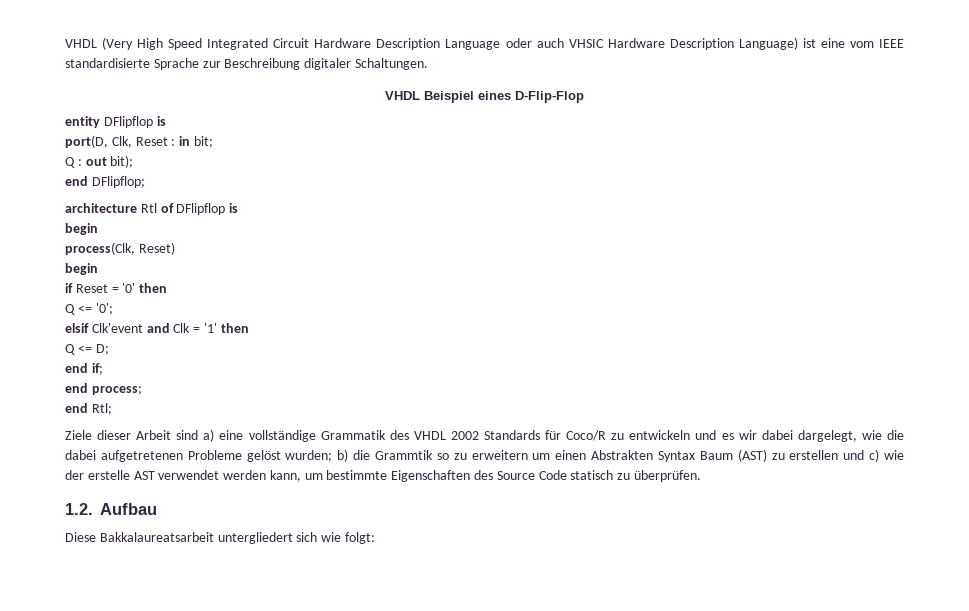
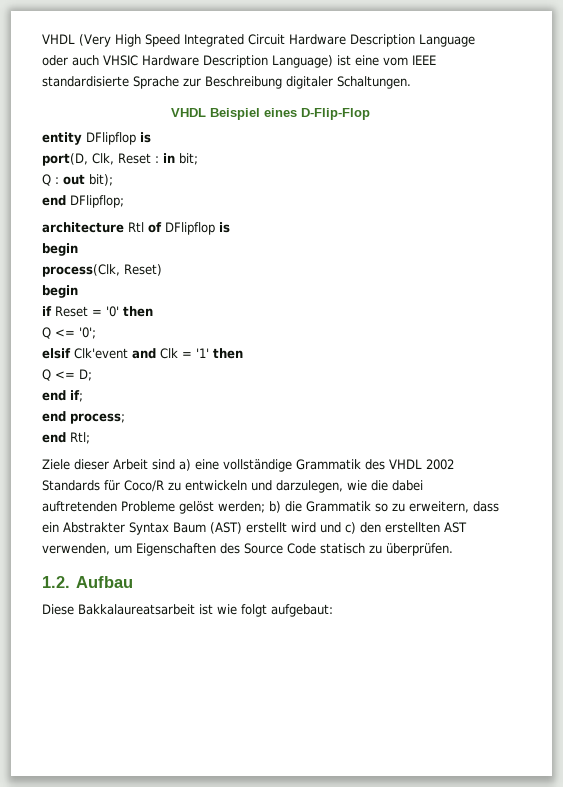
[721,430,857,442] es wir dabei dargelegt, -> [276,480,343,493] darzulegen,
[100,450,183,462] aufgetretenen -> [42,501,117,512] auftretenden
[285,450,333,462] wurden; -> [218,501,265,513] werden;
[374,450,433,460] Grammtik -> [306,501,371,512] Grammatik
[471,449,905,462] [65,470,388,482] erweitern um einen Abstrakten Syntax Baum (AST) zu erstellen und c) wie der erstelle AST verwendet werden kann, um bestimmte -> [409,501,499,513] [42,522,467,535] [42,543,132,555] erweitern, dass ein Abstrakter Syntax Baum (AST) erstellt wird und c) den erstellten AST verwenden, um
[217,532,375,544] untergliedert sich wie folgt: -> [199,604,333,617] ist wie folgt aufgebaut:

